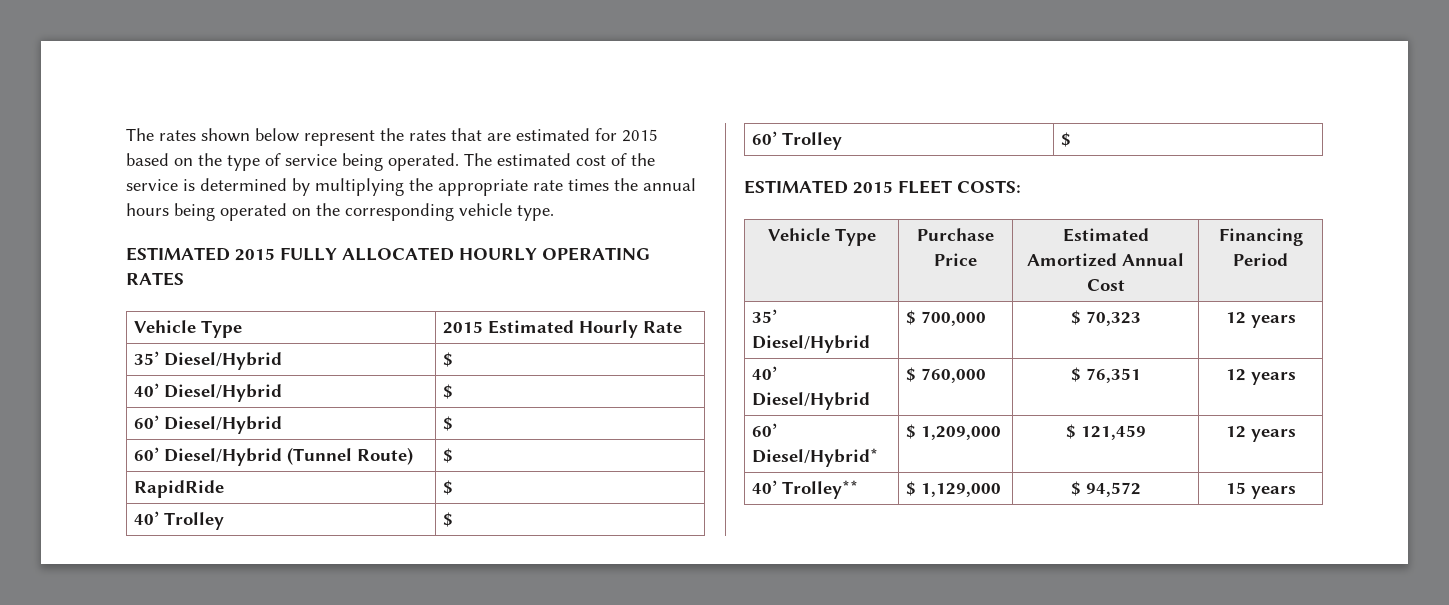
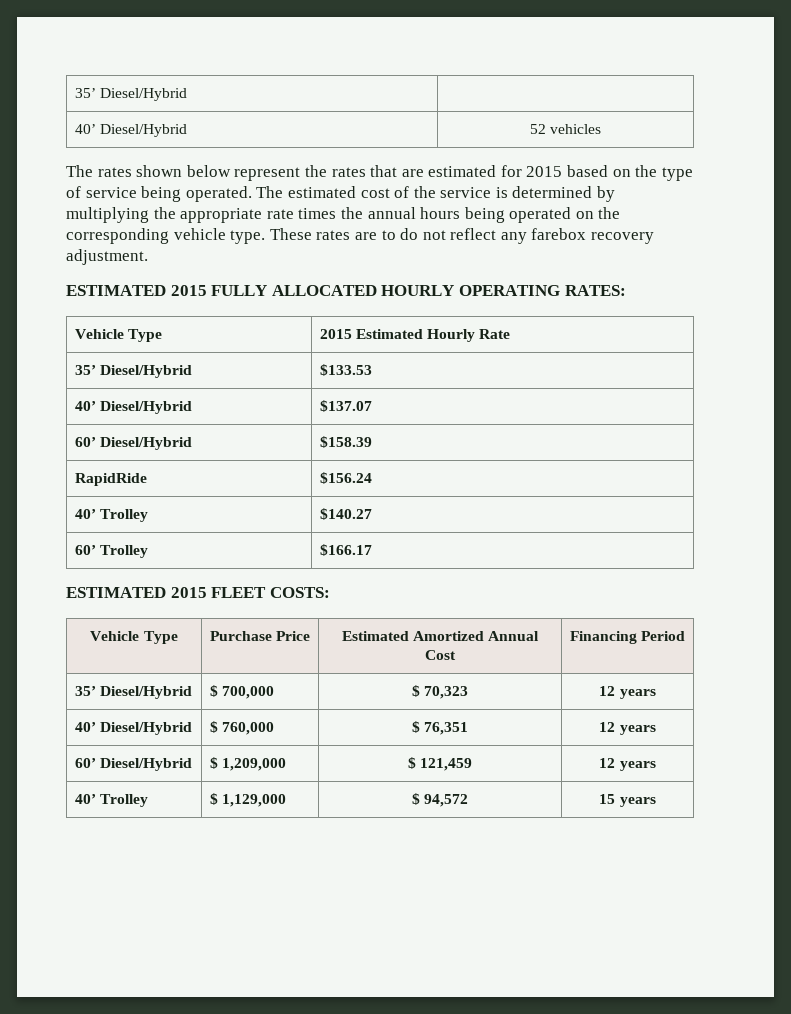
(126, 134) none -> [74,88,187,101] [74,124,187,137] [529,124,602,134] 35’ Diesel/Hybrid | // 40’ Diesel/Hybrid | 52 vehicles //
(554, 213) none -> [269,228,655,244] [66,249,148,265] These rates are to do not reflect any farebox recovery adjustment.
[126,272,184,286] RATES -> [564,285,626,296] RATES:
[442,352,453,367] [133,383,282,402] [442,384,453,399] [133,415,282,434] [442,416,453,431] [133,447,413,466] [442,448,453,463] $ // 40’ Diesel/Hybrid | $ // 60’ Diesel/Hybrid | $ // 60’ Diesel/Hybrid (Tunnel Route) | $ -> [319,364,372,376] [74,401,192,414] [319,400,372,412] [74,437,192,450] [319,436,372,448] $133.53 // 40’ Diesel/Hybrid | $137.07 // 60’ Diesel/Hybrid | $158.39
[442,480,453,495] [133,511,224,530] [442,512,453,527] $ // 40’ Trolley | $ -> [319,472,372,484] [74,509,148,522] [319,508,372,520] $156.24 // 40’ Trolley | $140.27
[1060,132,1071,147] $ -> [319,544,372,556] $166.17
[751,448,878,467] Diesel/Hybrid* -> [99,758,192,771] Diesel/Hybrid
[781,480,858,499] Trolley** -> [99,794,148,807] Trolley

